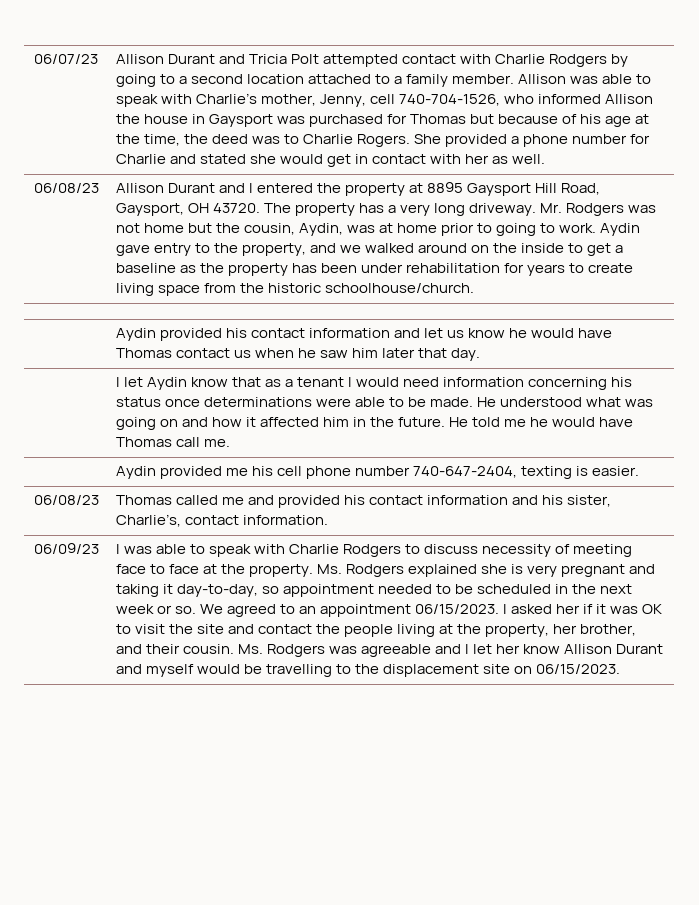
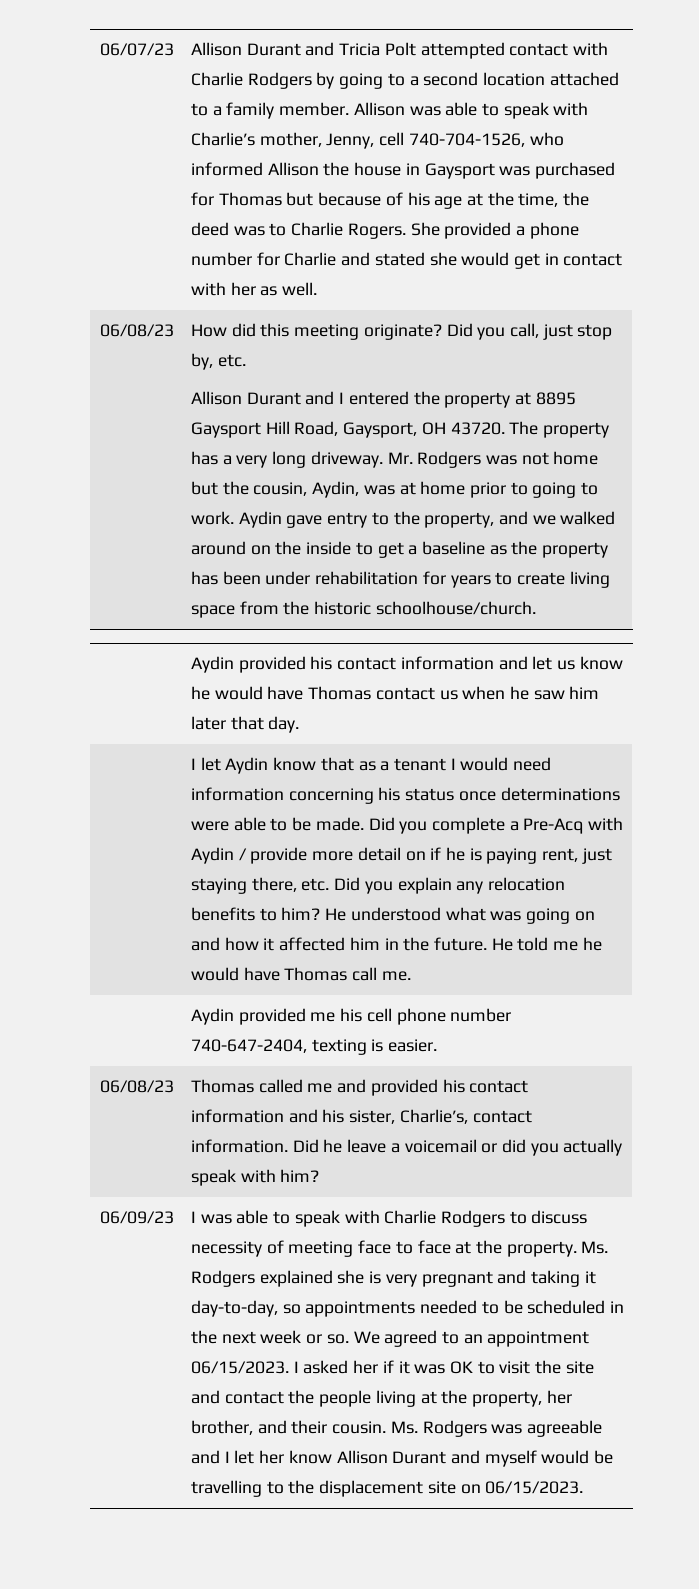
(99, 188) none -> [190,323,613,340] [190,353,246,370] How did this meeting originate? Did you call, just stop by, etc. //
(474, 402) none -> [368,817,624,834] [190,847,612,864] [190,877,565,894] [190,907,321,921] Did you complete a Pre-Acq with Aydin / provide more detail on if he is paying rent, just staying there, etc. Did you explain any relocation benefits to him?
(328, 520) none -> [292,1139,623,1156] [190,1169,320,1186] Did he leave a voicemail or did you actually speak with him?
[282,584,374,597] appointment -> [305,1301,416,1317] appointments

